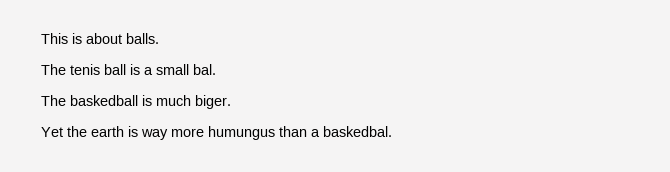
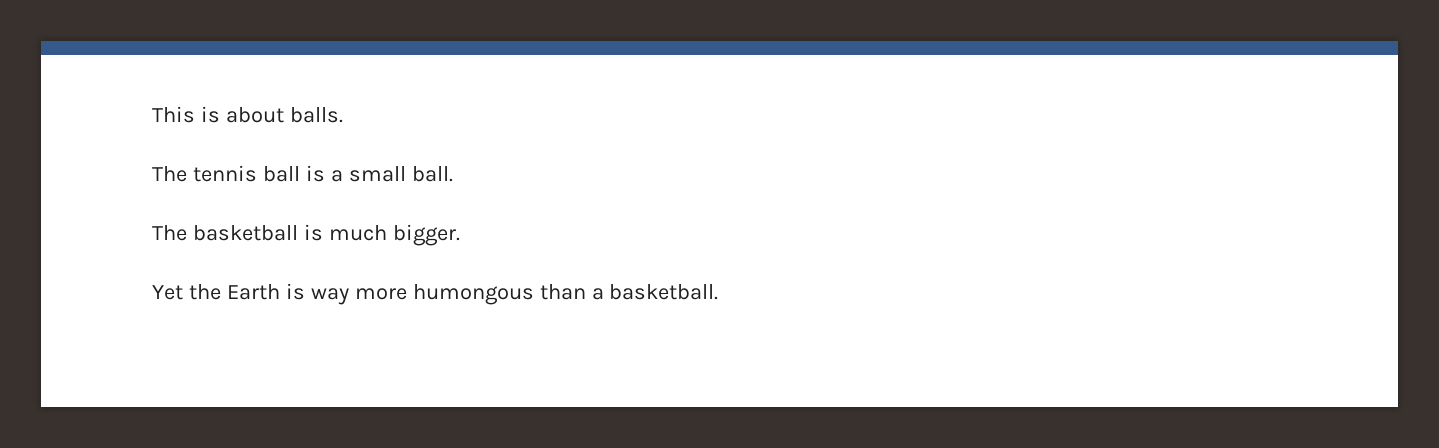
[70,64,100,75] tenis -> [192,165,257,182] tennis
[193,64,216,75] [41,95,138,106] bal. // The baskedball -> [411,166,453,182] [152,225,298,241] ball. // The basketball
[195,95,231,109] biger. -> [392,224,460,246] bigger.
[91,126,124,137] earth -> [226,284,280,300] Earth
[208,126,275,140] humungus -> [412,284,534,305] humongous
[323,126,392,137] baskedbal. -> [609,284,719,300] basketball.

